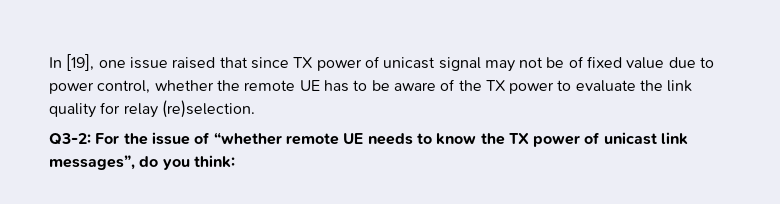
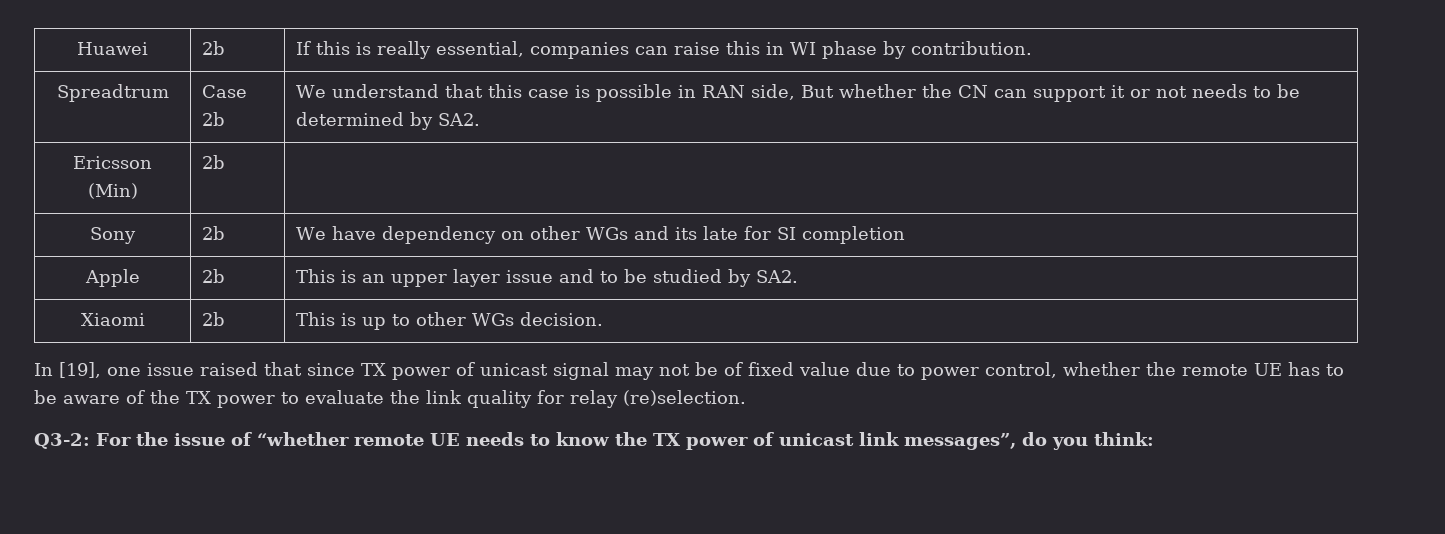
(49, 62) none -> [77,42,148,55] [201,41,225,55] [295,41,1032,59] [56,84,169,102] [201,85,247,98] [201,112,225,126] [295,84,1300,102] [295,112,480,130] [73,156,152,169] [87,183,138,199] [201,155,225,169] [90,227,136,244] [201,226,225,240] [295,226,905,244] [84,269,140,287] [201,269,225,283] [295,269,798,287] [80,313,145,326] [201,312,225,326] [295,312,603,330] Huawei | 2b | If this is really essential, companies can raise this in WI phase by contribution. // Spreadtrum | Case 2b | We understand that this case is possible in RAN side, But whether the CN can support it or not needs to be determined by SA2. // Ericsson (Min) | 2b | // Sony | 2b | We have dependency on other WGs and its late for SI completion // Apple | 2b | This is an upper layer issue and to be studied by SA2. // Xiaomi | 2b | This is up to other WGs decision. //

